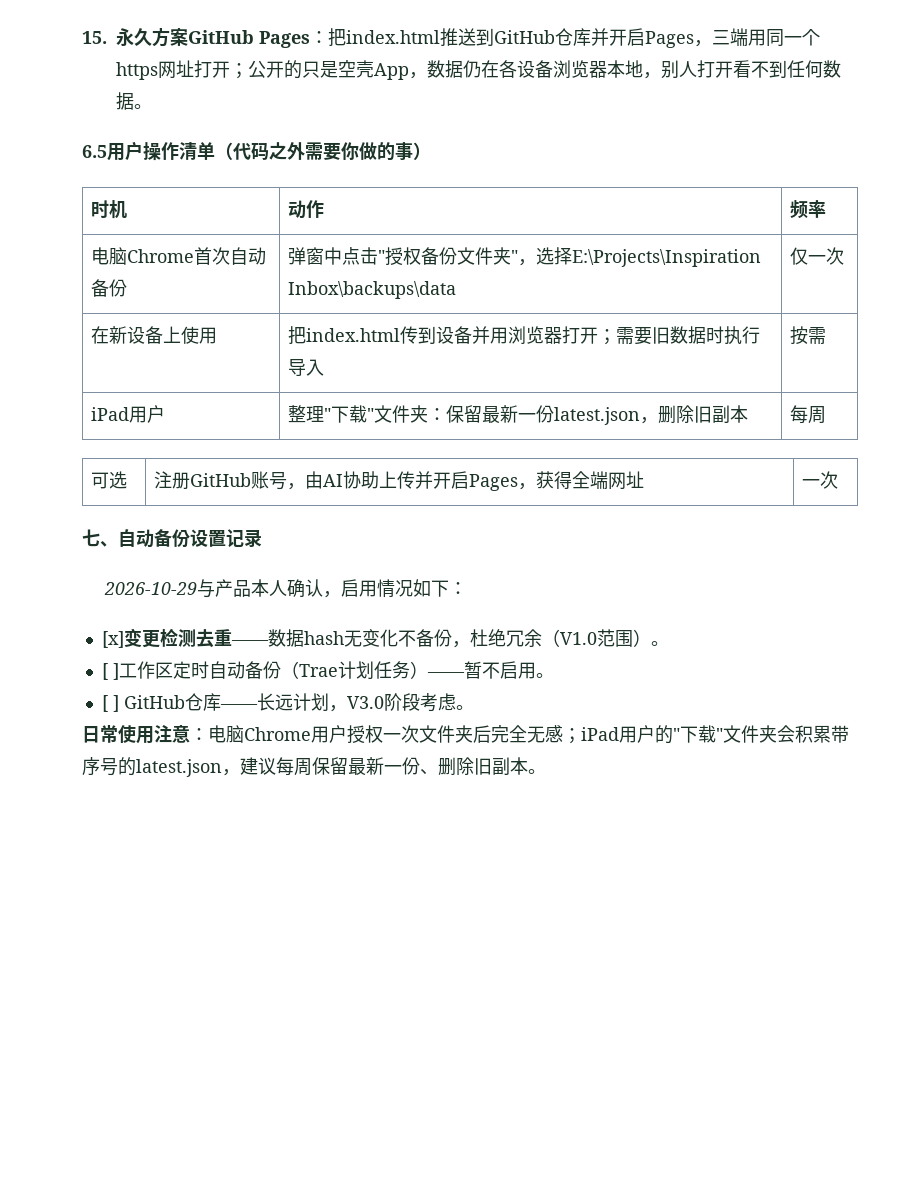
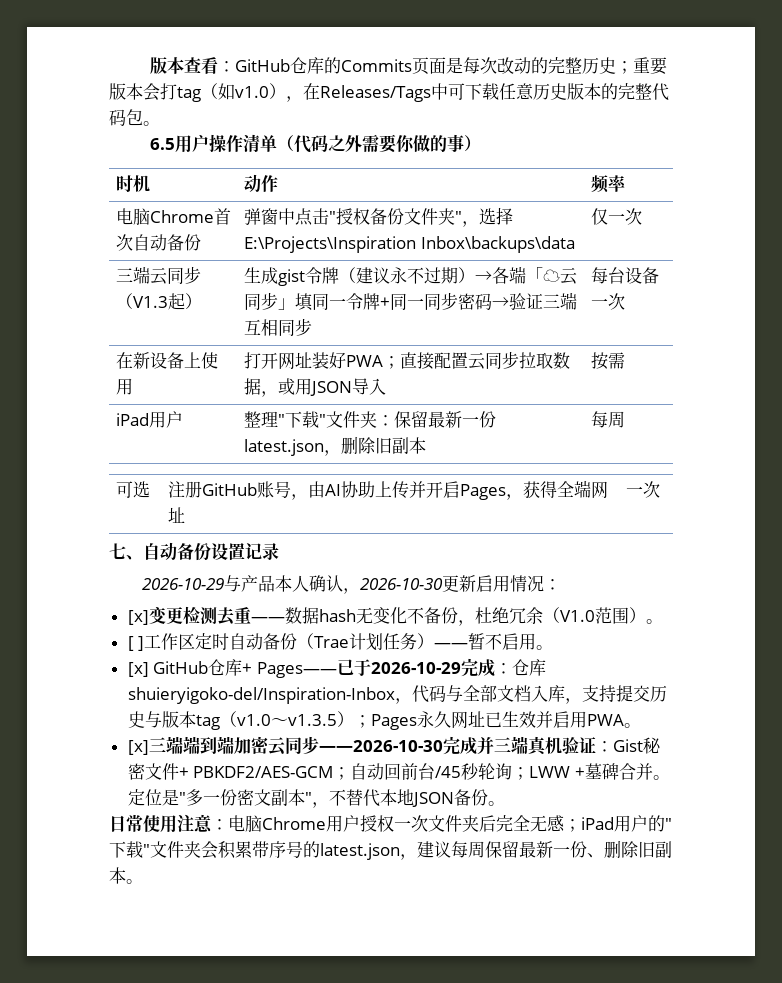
[82,27,820,48] [116,60,841,80] [116,92,134,110] 15.永久方案GitHub Pages：把index.html推送到GitHub仓库并开启Pages，三端用同一个https网址打开；公开的只是空壳App，数据仍在各设备浏览器本地，别人打开看不到任何数据 -> [149,57,667,75] [109,83,669,102] [109,109,143,126] 版本查看：GitHub仓库的Commits页面是每次改动的完整历史；重要版本会打tag（如v1.0），在Releases/Tags中可下载任意历史版本的完整代码包
[91,326,218,344] [288,326,761,345] 在新设备上使用 | 把index.html传到设备并用浏览器打开；需要旧数据时执行 -> [115,266,201,285] [115,293,202,310] [243,266,577,286] [243,292,577,311] [243,318,312,336] [590,267,659,284] [590,293,625,310] [115,352,218,369] [115,378,133,395] [243,351,570,370] [243,378,352,397] 三端云同步（V1.3起） | 生成gist令牌（建议永不过期）→各端「☁云同步」填同一令牌+同一同步密码→验证三端互相同步 | 每台设备一次 // 在新设备上使用 | 打开网址装好PWA；直接配置云同步拉取数据，或用JSON
(341, 594) none -> [359,575,476,592] 2026-10-30更新
[412,579,449,597] 如下 -> (544, 583) none
[101,693,456,712] [ ] GitHub仓库——长远计划，V3.0阶段考虑 -> [127,658,546,678] [127,685,667,704] [127,711,641,730] [127,736,661,756] [127,763,670,780] [127,789,488,808] [x] GitHub仓库+ Pages——已于2026-10-29完成：仓库shuieryigoko-del/Inspiration-Inbox，代码与全部文档入库，支持提交历史与版本tag（v1.0～v1.3.5）；Pages永久网址已生效并启用PWA。 // [x]三端端到端加密云同步——2026-10-30完成并三端真机验证：Gist秘密文件+ PBKDF2/AES-GCM；自动回前台/45秒轮询；LWW +墓碑合并。定位是"多一份密文副本"，不替代本地JSON备份

